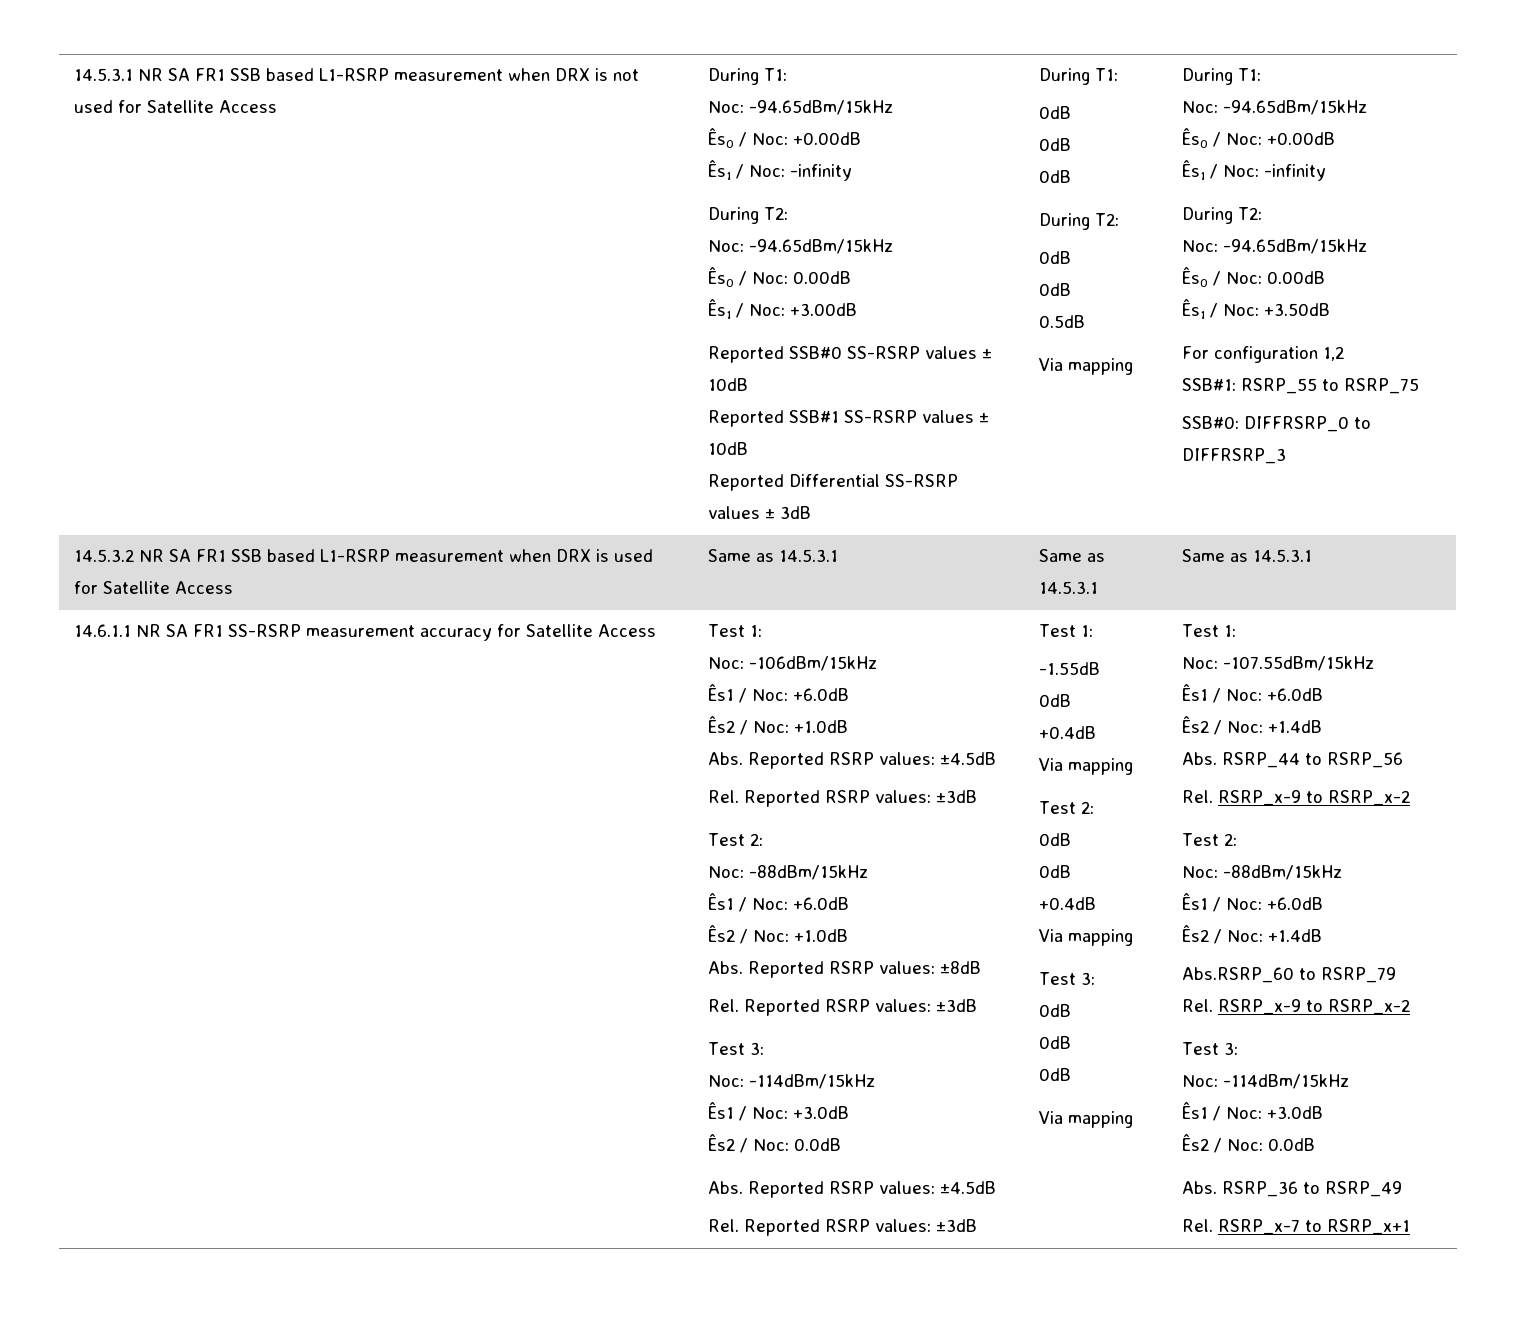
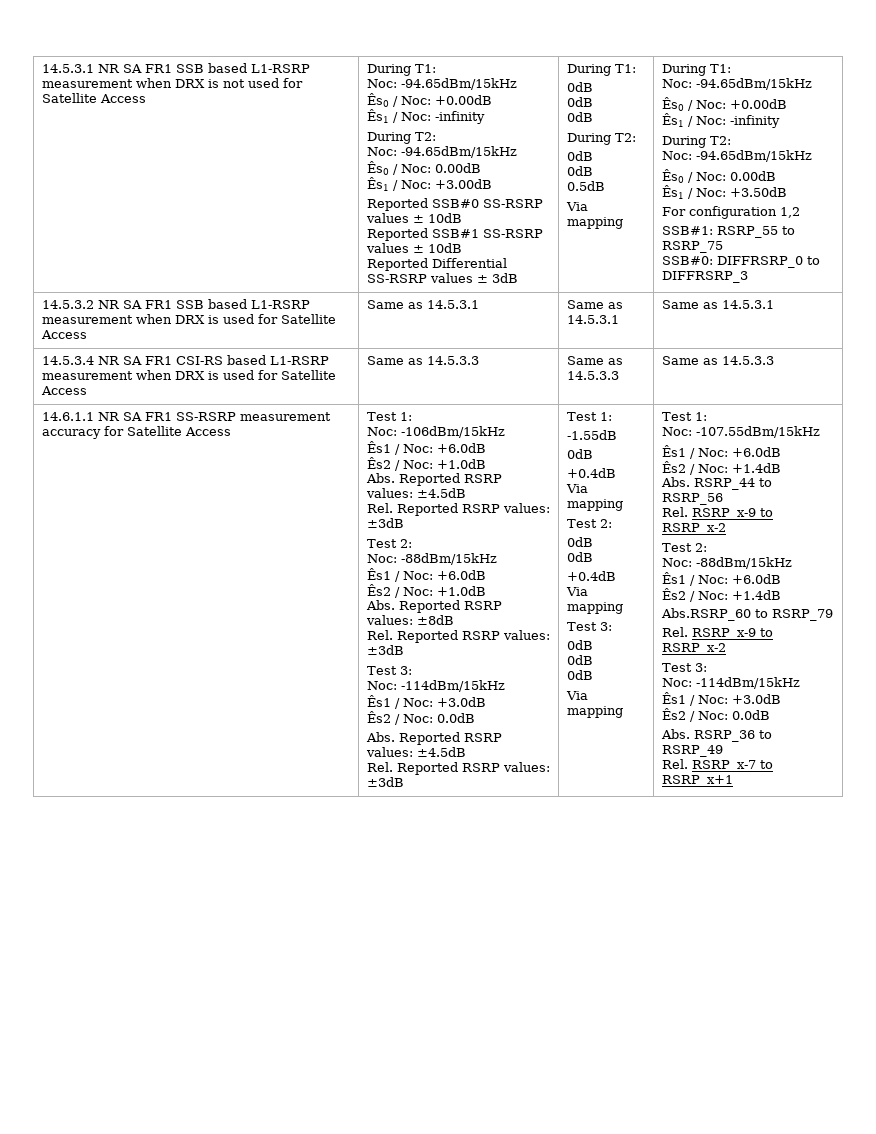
(1312, 555) none -> [41,355,329,365] [41,370,336,380] [40,386,87,395] [366,356,479,365] [566,356,623,365] [566,371,619,380] [661,356,774,365] // 14.5.3.4 NR SA FR1 CSI-RS based L1-RSRP measurement when DRX is used for Satellite Access | Same as 14.5.3.3 | Same as 14.5.3.3 | Same as 14.5.3.3

